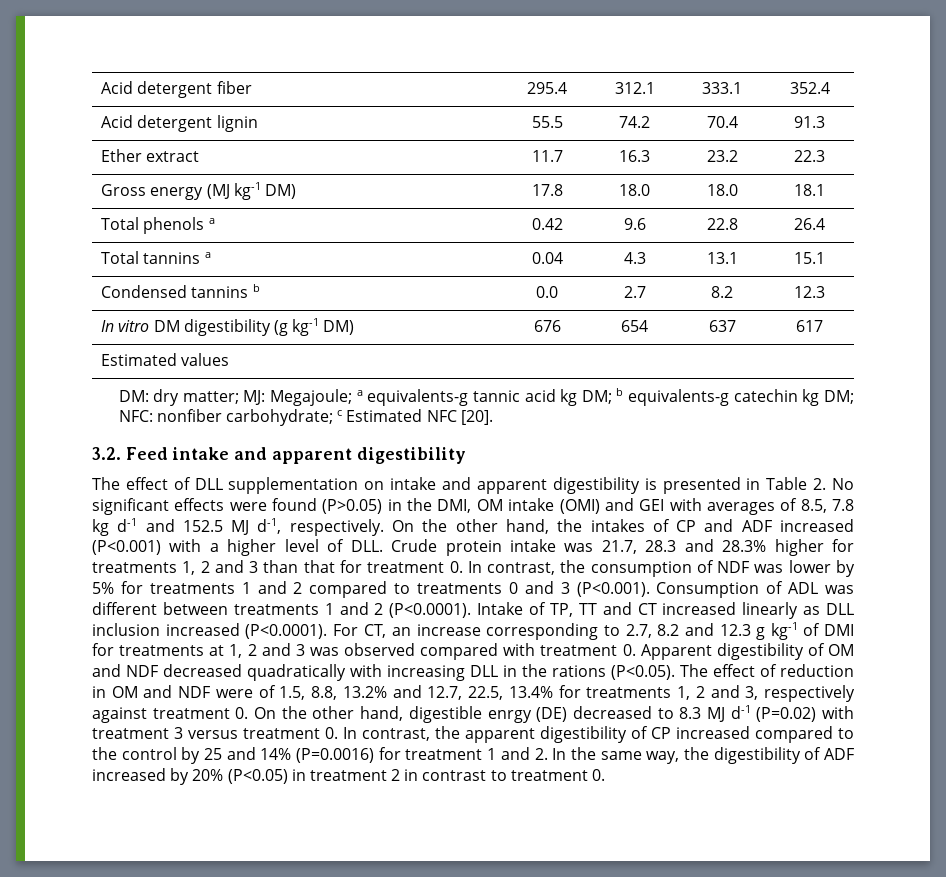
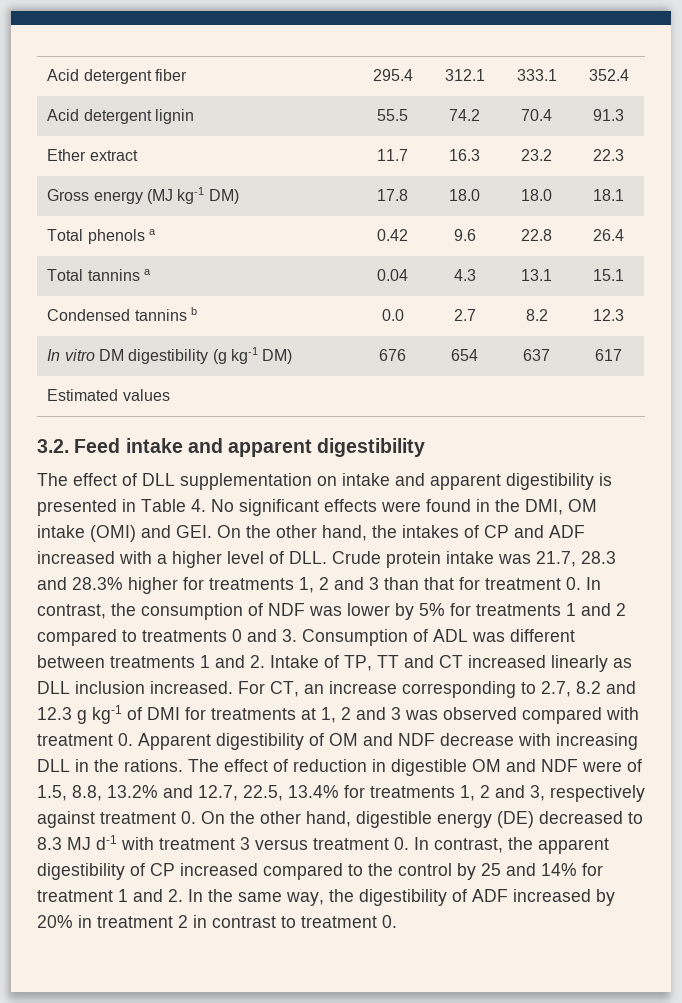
[118,388,854,406] [118,409,493,426] // DM: dry matter; MJ: Megajoule; a equivalents-g tannic acid kg DM; b equivalents-g catechin kg DM; NFC: nonfiber carbohydrate; c Estimated NFC [20]. -> (170, 395) none
[813,478,827,490] 2. -> [191,499,206,512] 4.
[322,499,383,514] (P>0.05) -> (471, 505) none
[639,498,855,515] [92,518,384,536] GEI with averages of 8.5, 7.8 kg d-1 and 152.5 MJ d-1, respectively. -> [176,525,212,538] GEI.
[92,540,161,555] (P<0.001) -> (115, 557) none
[560,582,650,597] 3 (P<0.001). -> [282,629,297,642] 3.
[374,603,472,618] 2 (P<0.0001). -> [250,655,265,668] 2.
[165,623,328,639] increased (P<0.0001). -> [150,681,233,694] increased.
[163,664,346,681] decreased quadratically -> [440,733,514,746] decrease
[552,665,675,680] rations (P<0.05). -> [124,759,183,772] rations.
(106, 692) none -> [391,759,467,776] digestible
[487,710,532,723] enrgy -> [437,813,492,828] energy
[756,707,817,722] (P=0.02) -> (117, 842) none
[296,748,375,763] (P=0.0016) -> (577, 869) none
[227,769,288,784] (P<0.05) -> (73, 921) none

